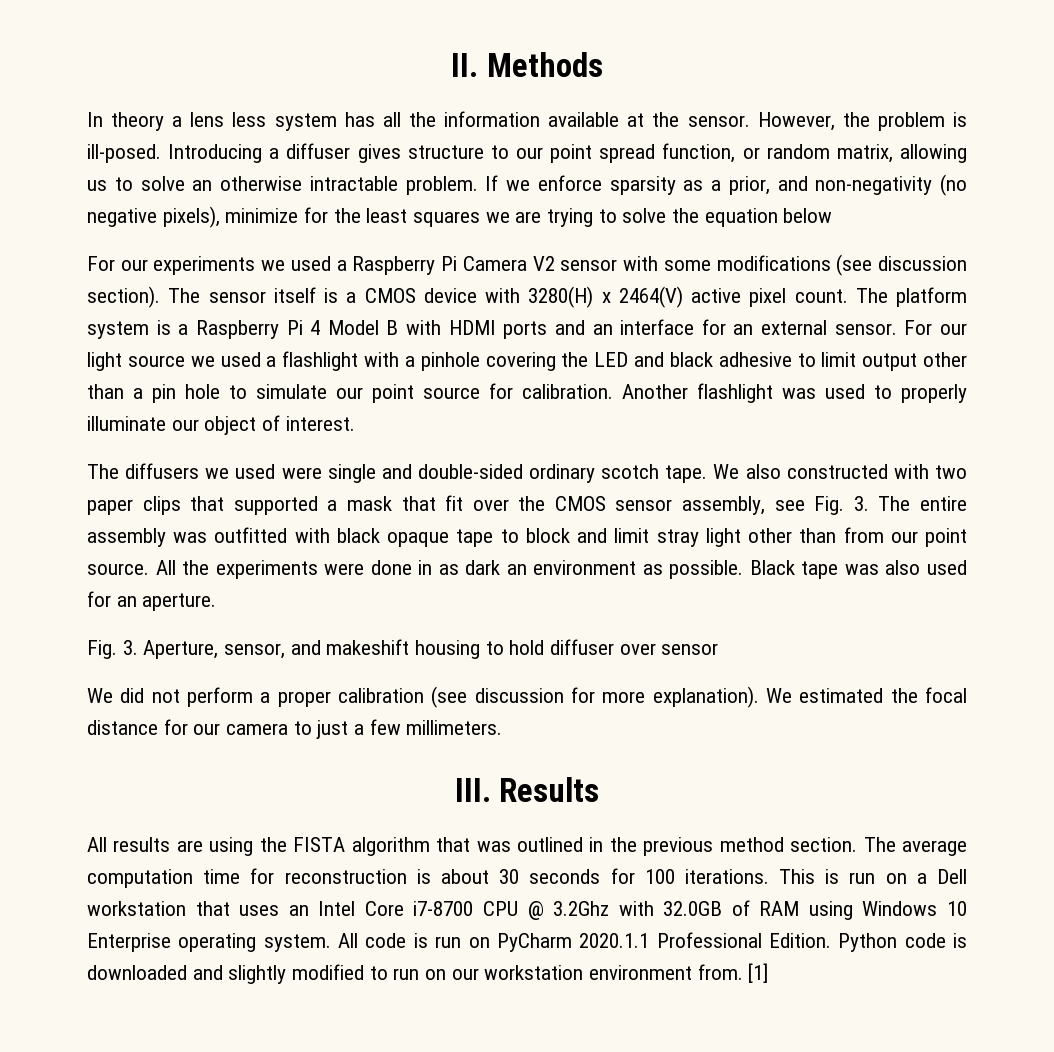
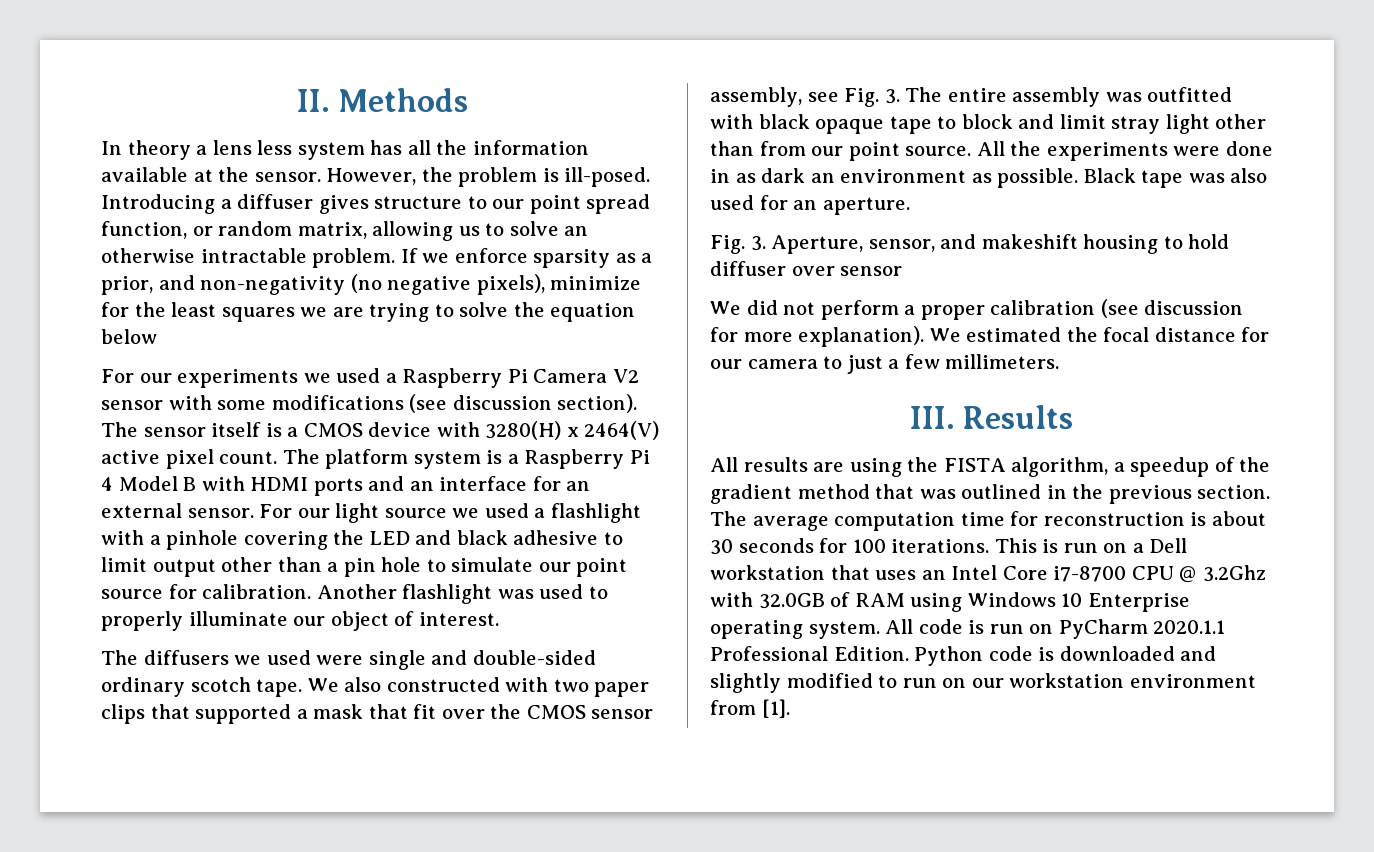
[351,837,430,856] algorithm -> [1011,457,1271,477] [710,484,870,504] algorithm, a speedup of the gradient method
[719,837,784,852] method -> (1192, 494) none
[697,963,769,983] from. [1] -> [710,699,790,718] from [1].

